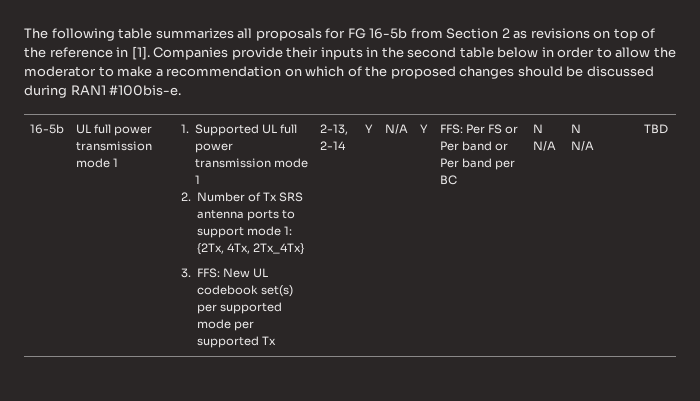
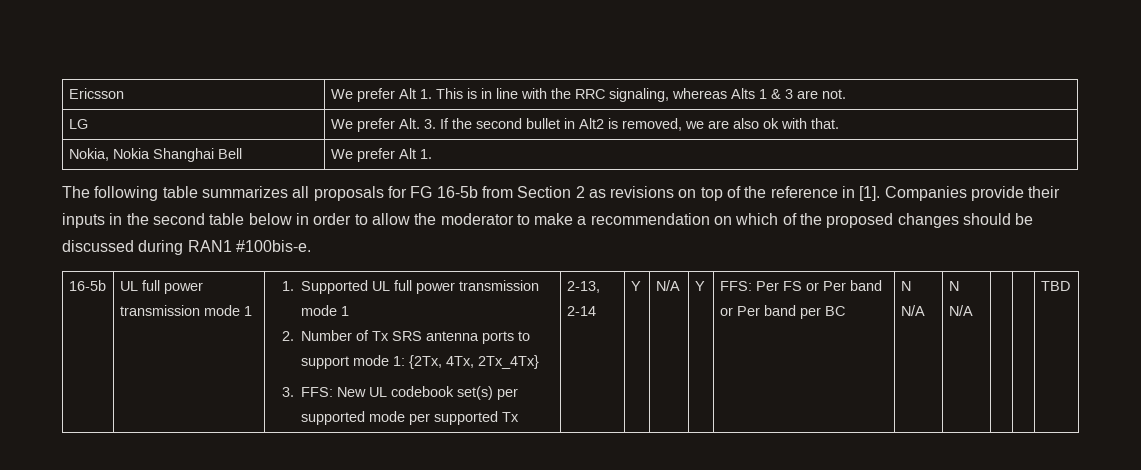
(24, 33) none -> [68,88,124,99] [330,88,846,102] [68,119,88,129] [330,118,839,132] [68,148,242,162] [330,148,432,162] Ericsson | We prefer Alt 1. This is in line with the RRC signaling, whereas Alts 1 & 3 are not. // LG | We prefer Alt. 3. If the second bullet in Alt2 is removed, we are also ok with that. // Nokia, Nokia Shanghai Bell | We prefer Alt 1. //

